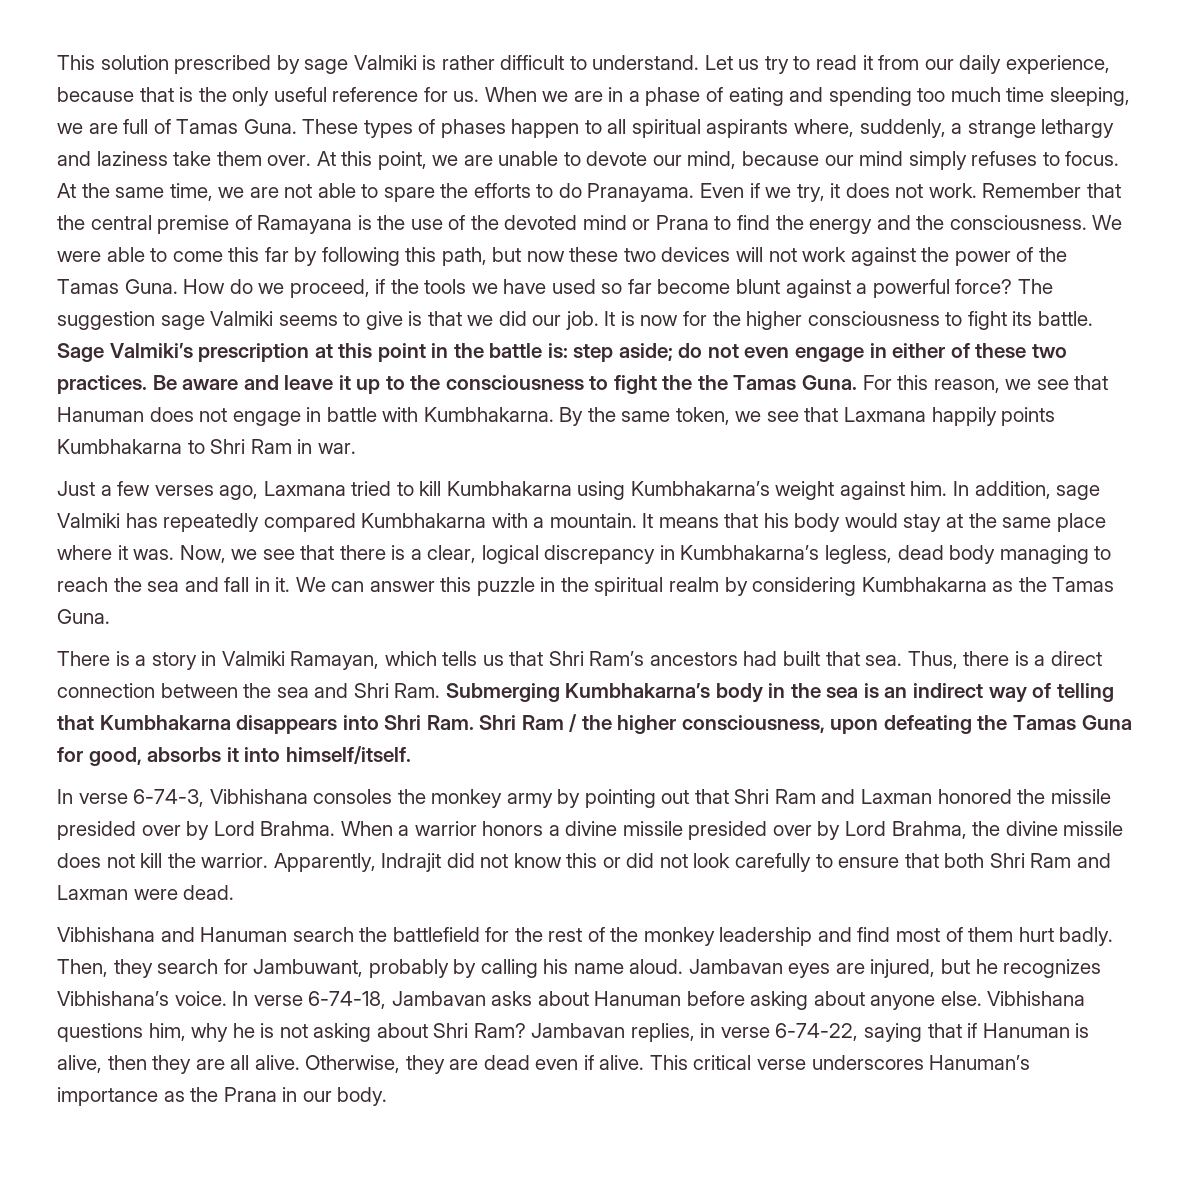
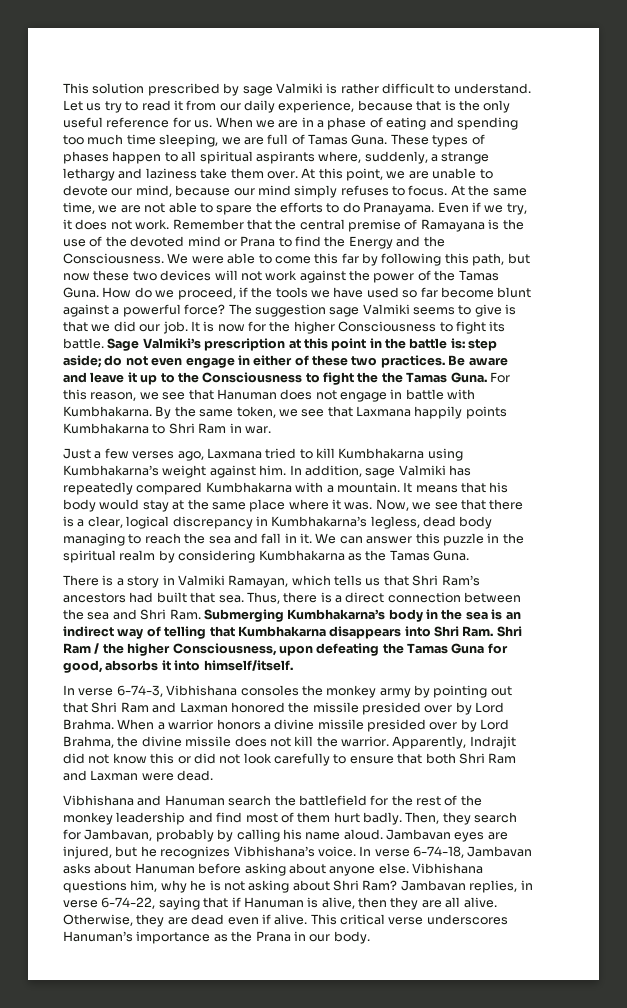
[809,219,873,234] energy -> [348,236,393,249] Energy
[949,215,1087,230] consciousness. -> [63,253,164,264] Consciousness.
[807,311,940,326] consciousness -> [338,321,437,332] Consciousness
[445,375,584,390] consciousness -> [202,372,303,383] Consciousness
[681,715,825,733] consciousness, -> [172,643,277,656] Consciousness,
[253,959,364,977] Jambuwant, -> [84,829,153,841] Jambavan,

